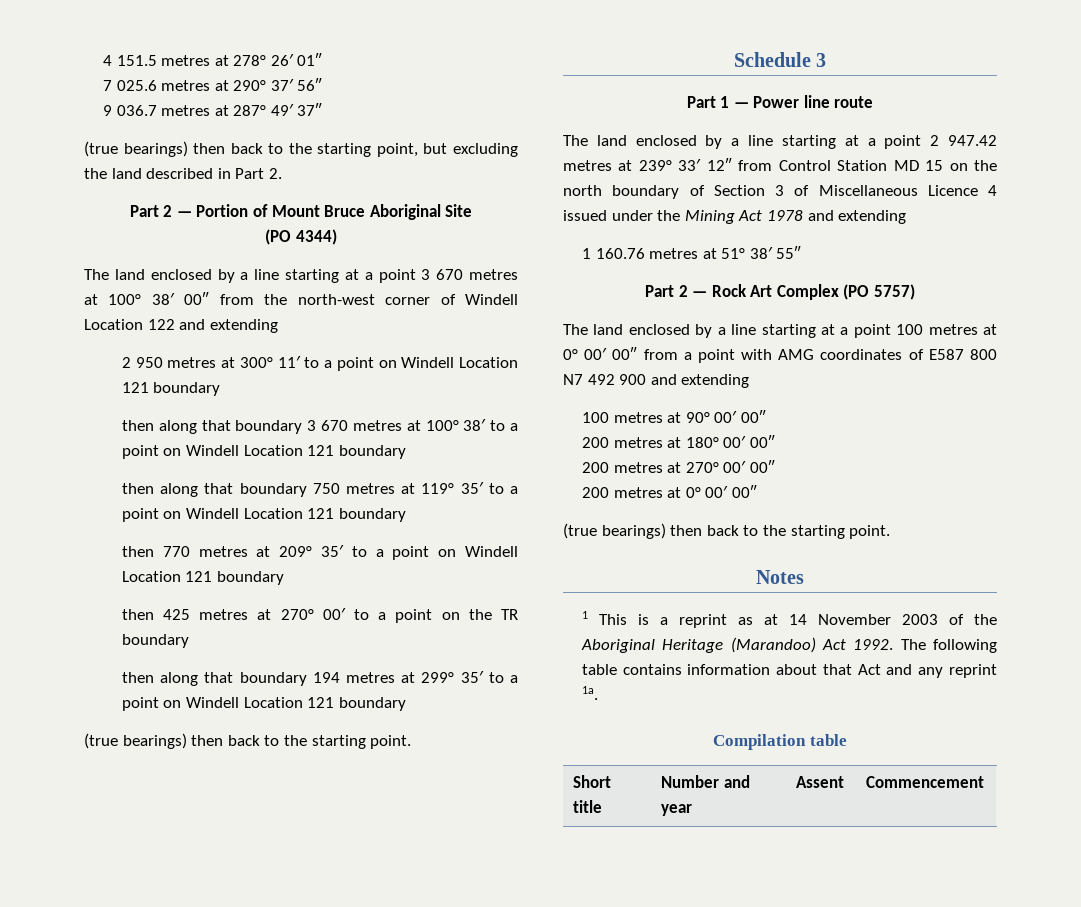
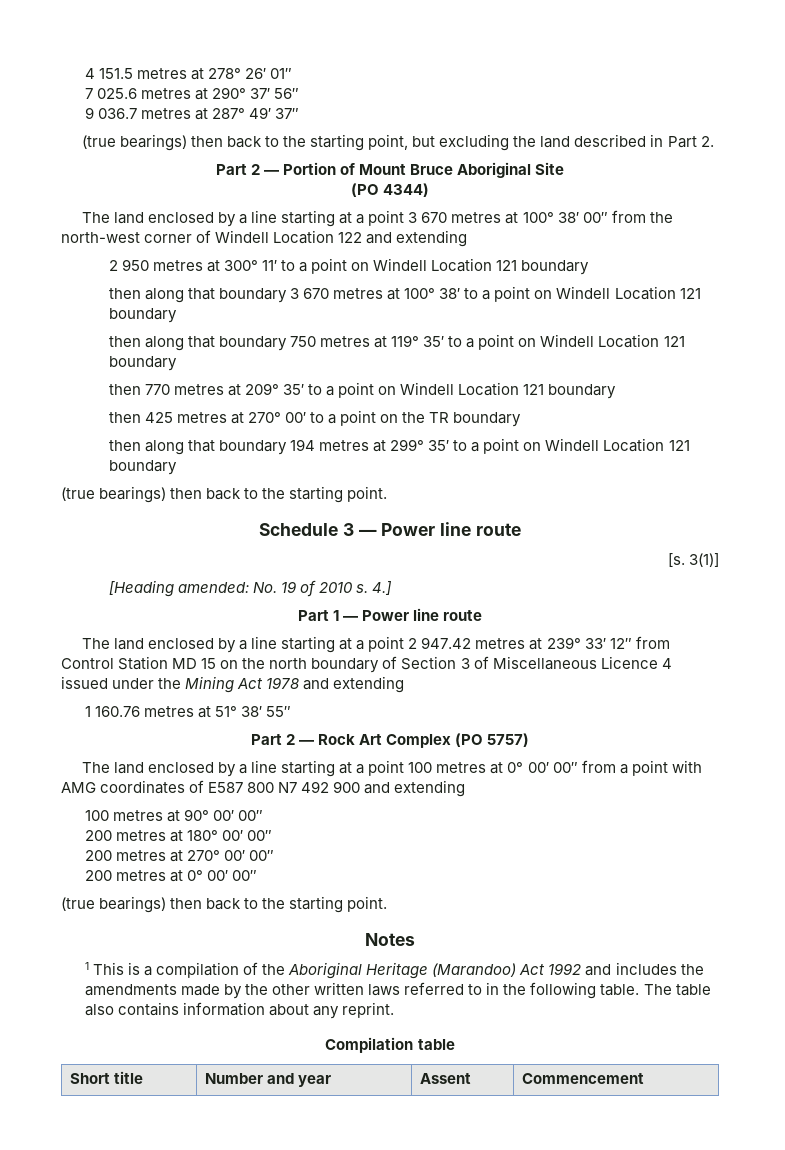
(827, 60) none -> [358,522,521,536] [667,553,719,567] [108,580,393,597] — Power line route // [s. 3(1)] // [Heading amended: No. 19 of 2010 s. 4.]
[678,614,938,628] reprint as at 14 November 2003 -> [156,962,240,978] compilation
[853,639,997,653] [581,664,997,678] [581,686,598,700] 1992. The following table contains information about that Act and any reprint 1a. -> [548,962,704,976] [84,982,711,999] [84,1002,395,1019] 1992 and includes the amendments made by the other written laws referred to in the following table. The table also contains information about any reprint.

